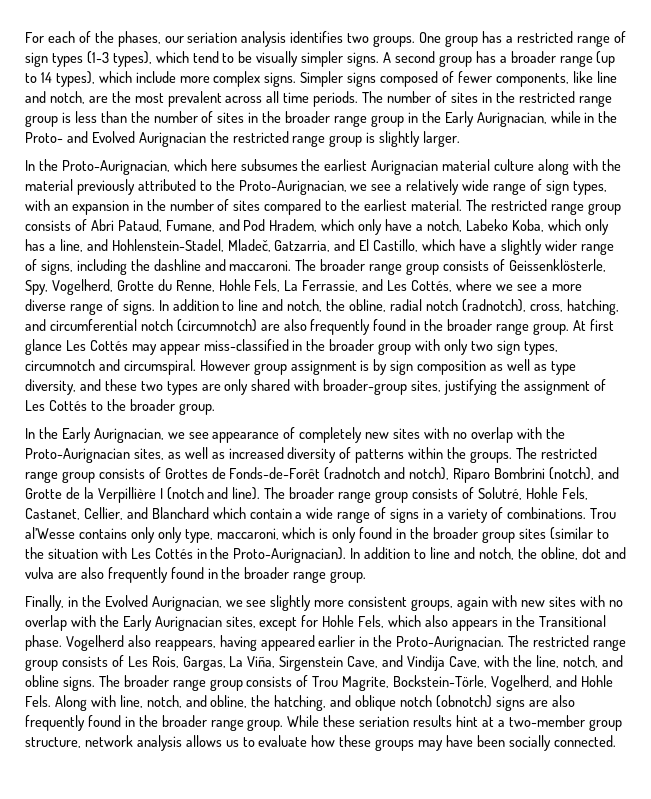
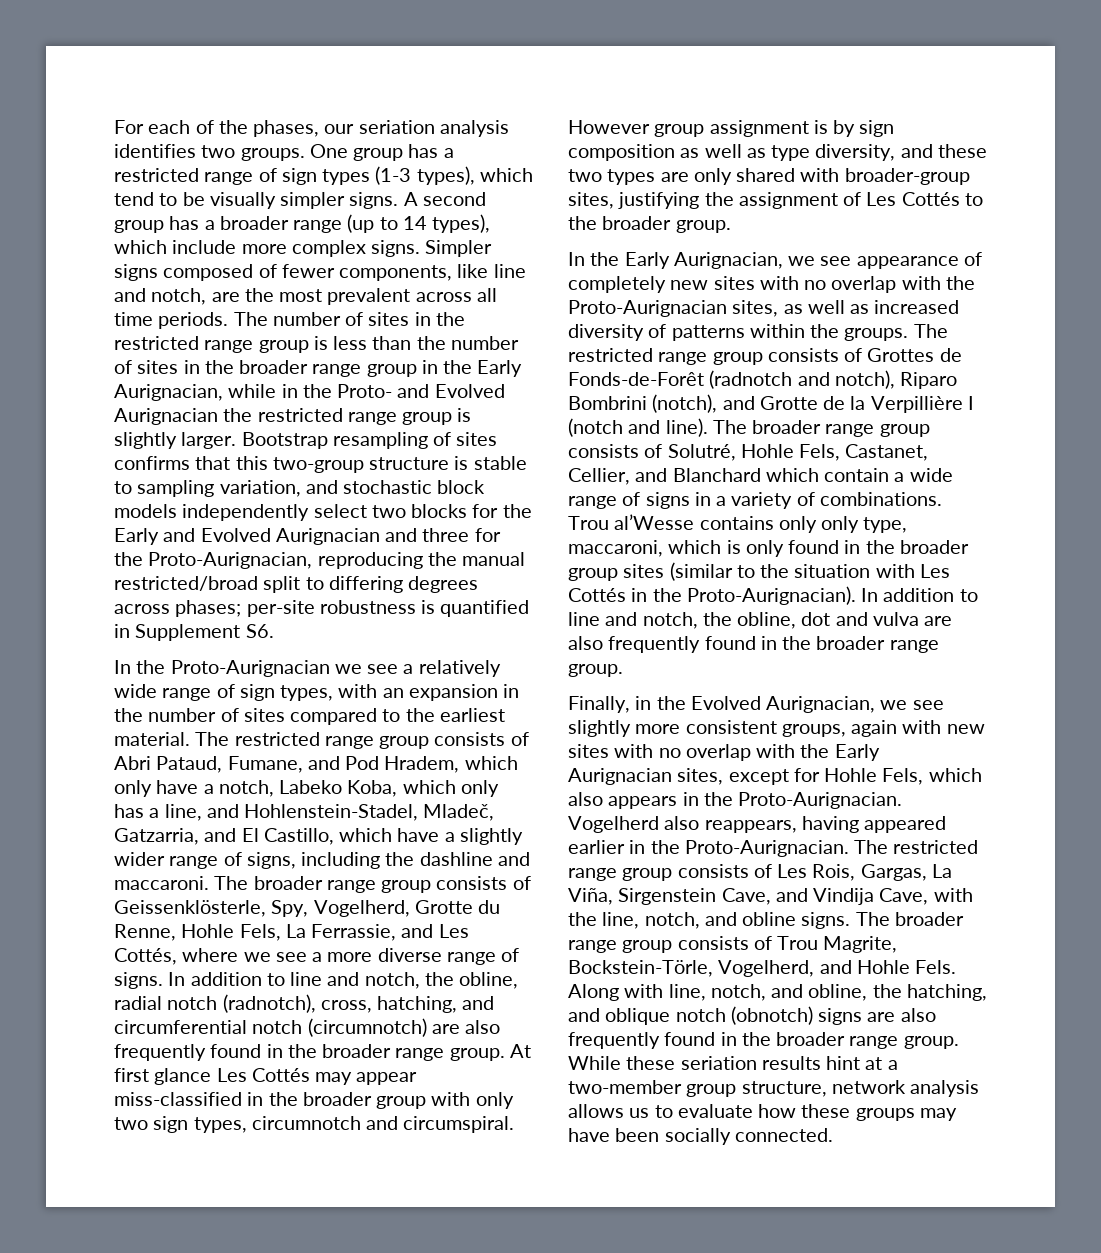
[25,159,621,175] [25,179,347,195] // In the Proto-Aurignacian, which here subsumes the earliest Aurignacian material culture along with the material previously attributed to the Proto-Aurignacian, -> [241,432,498,449] [114,456,527,473] [114,480,486,497] [114,504,532,521] [114,528,501,545] [114,552,526,569] [114,576,479,593] [114,600,530,617] [114,624,274,641] [114,660,330,677] Bootstrap resampling of sites confirms that this two-group structure is stable to sampling variation, and stochastic block models independently select two blocks for the Early and Evolved Aurignacian and three for the Proto-Aurignacian, reproducing the manual restricted/broad split to differing degrees across phases; per-site robustness is quantified in Supplement S6. // In the Proto-Aurignacian
[538,615,606,627] [25,635,62,651] Transitional phase. -> [738,792,903,809] Proto-Aurignacian.

